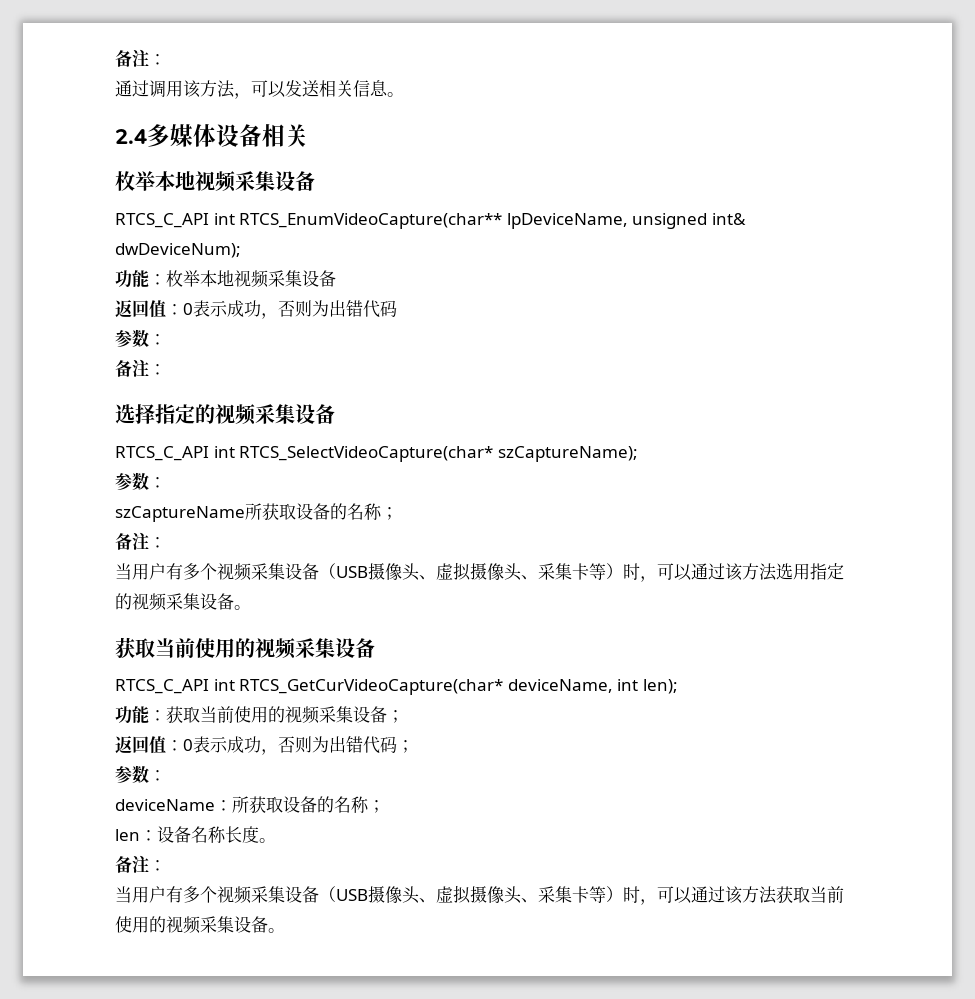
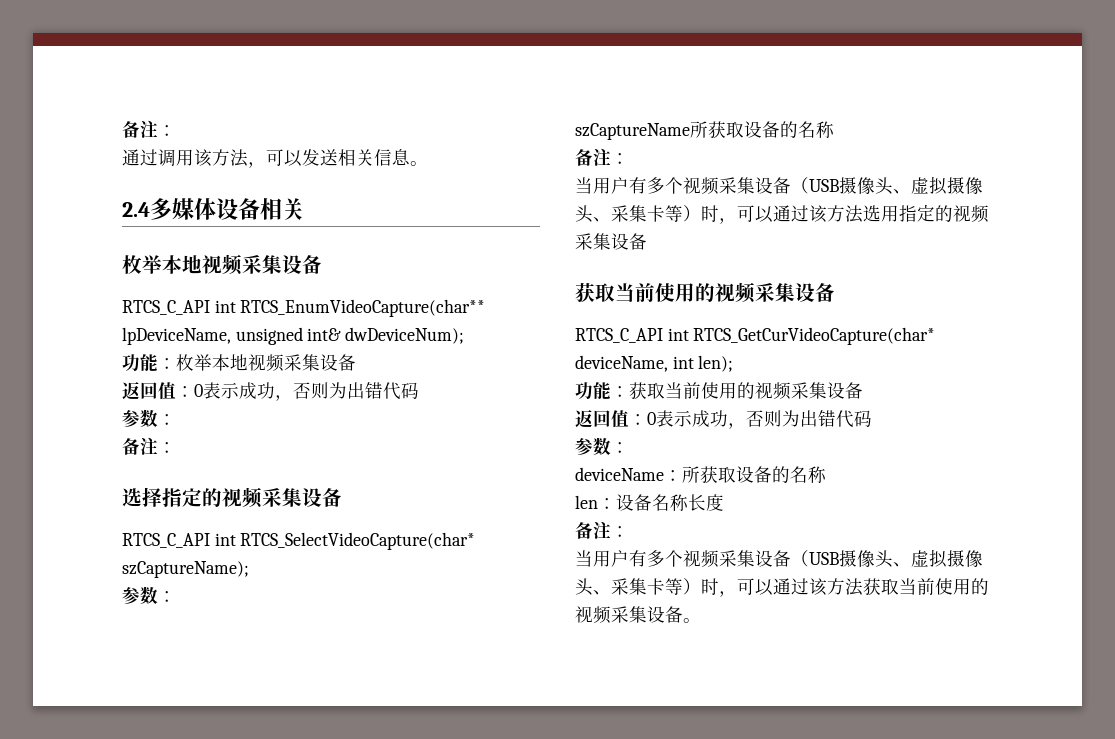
[381,507,398,520] ； -> (834, 129) none
[234,605,251,610] 。 -> (647, 241) none
[387,710,404,723] [115,736,414,755] ； // 返回值：0表示成功，否则为出错代码； -> [575,410,872,429] // 返回值：0表示成功，否则为出错代码
[368,800,385,813] ； -> (826, 474) none
[259,838,276,843] 。 -> (724, 502) none

